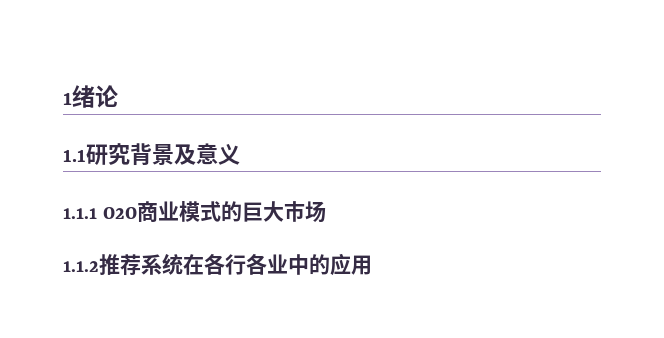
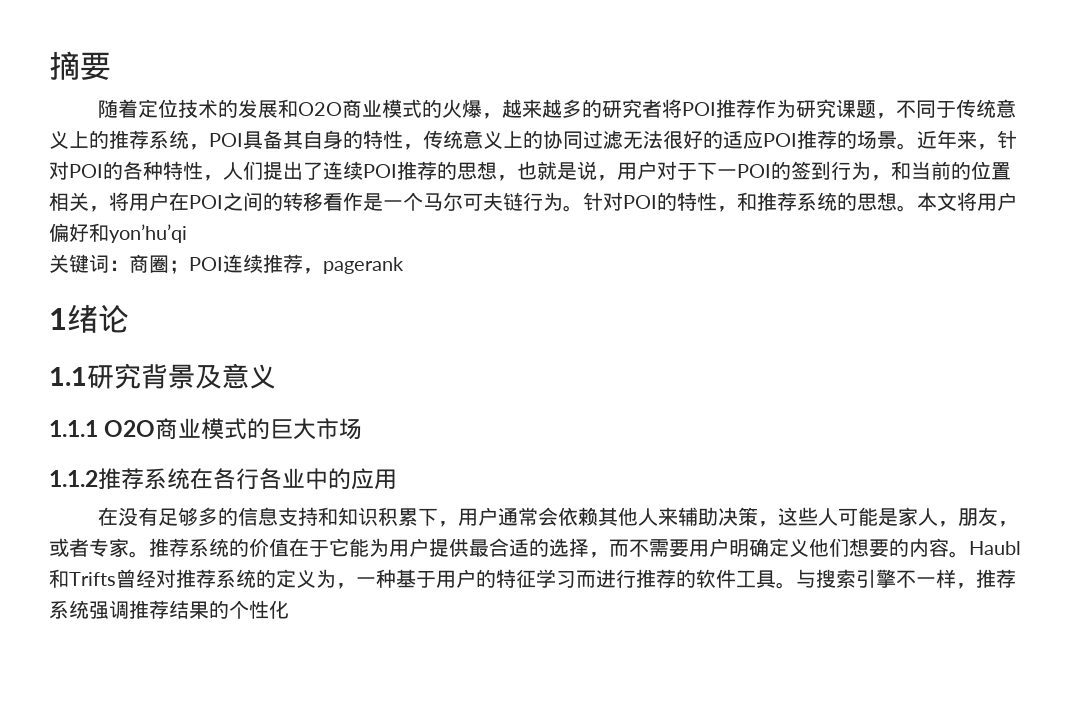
(63, 98) none -> [49,51,111,80] [98,99,1017,119] [49,130,1017,150] [49,161,1011,181] [49,192,1017,212] [49,223,187,243] [49,254,404,274] 摘要 // 随着定位技术的发展和O2O商业模式的火爆，越来越多的研究者将POI推荐作为研究课题，不同于传统意义上的推荐系统，POI具备其自身的特性，传统意义上的协同过滤无法很好的适应POI推荐的场景。近年来，针对POI的各种特性，人们提出了连续POI推荐的思想，也就是说，用户对于下一POI的签到行为，和当前的位置相关，将用户在POI之间的转移看作是一个马尔可夫链行为。针对POI的特性，和推荐系统的思想。本文将用户偏好和yon’hu’qi // 关键词：商圈；POI连续推荐，pagerank //
(372, 265) none -> [98,507,1019,527] [49,538,1021,558] [49,569,1016,589] [49,600,289,619] // 在没有足够多的信息支持和知识积累下，用户通常会依赖其他人来辅助决策，这些人可能是家人，朋友，或者专家。推荐系统的价值在于它能为用户提供最合适的选择，而不需要用户明确定义他们想要的内容。Haubl和Trifts曾经对推荐系统的定义为，一种基于用户的特征学习而进行推荐的软件工具。与搜索引擎不一样，推荐系统强调推荐结果的个性化

